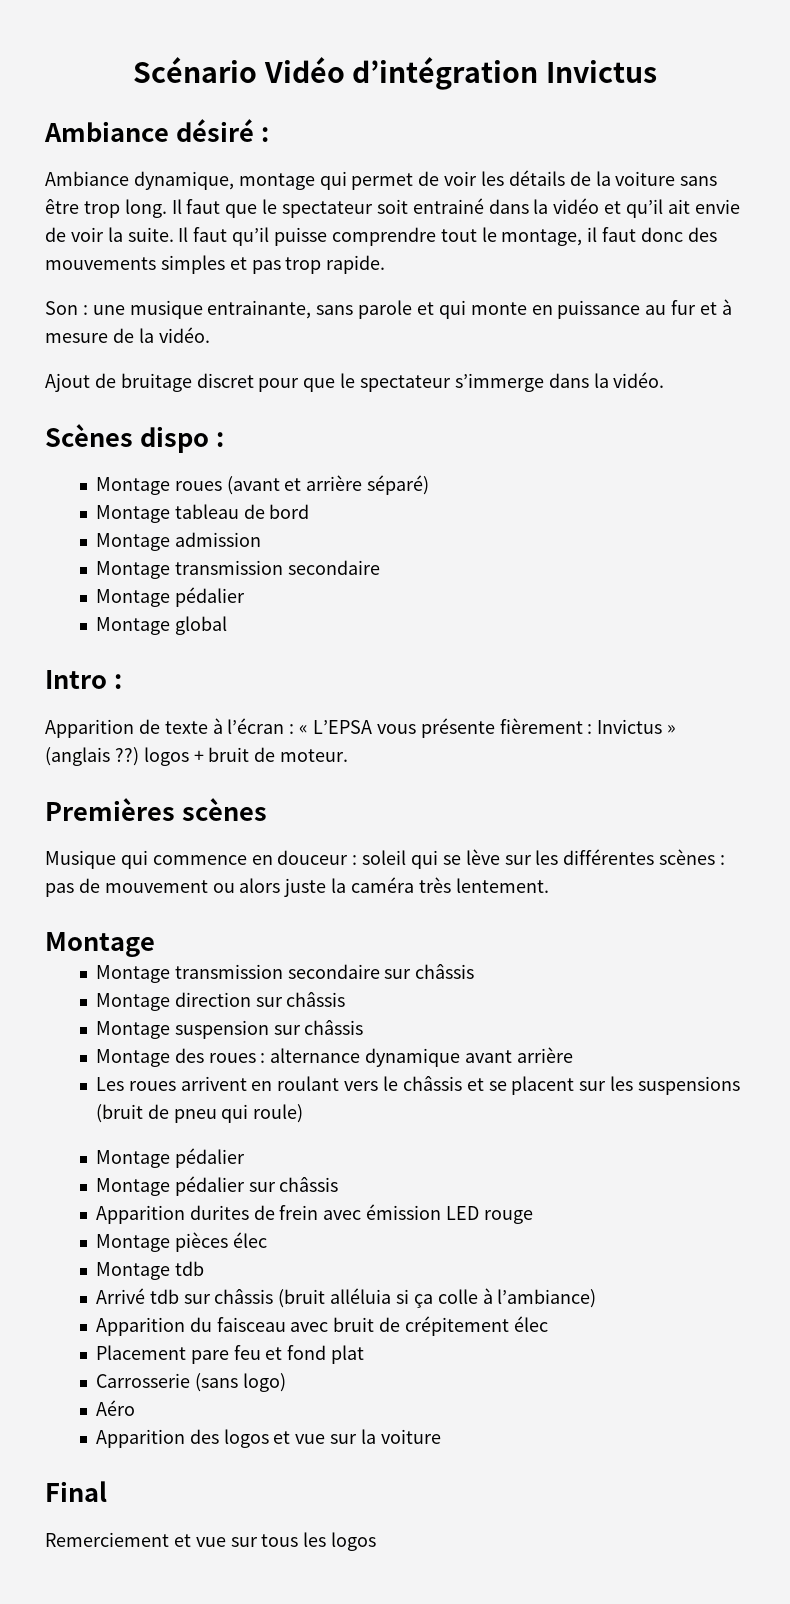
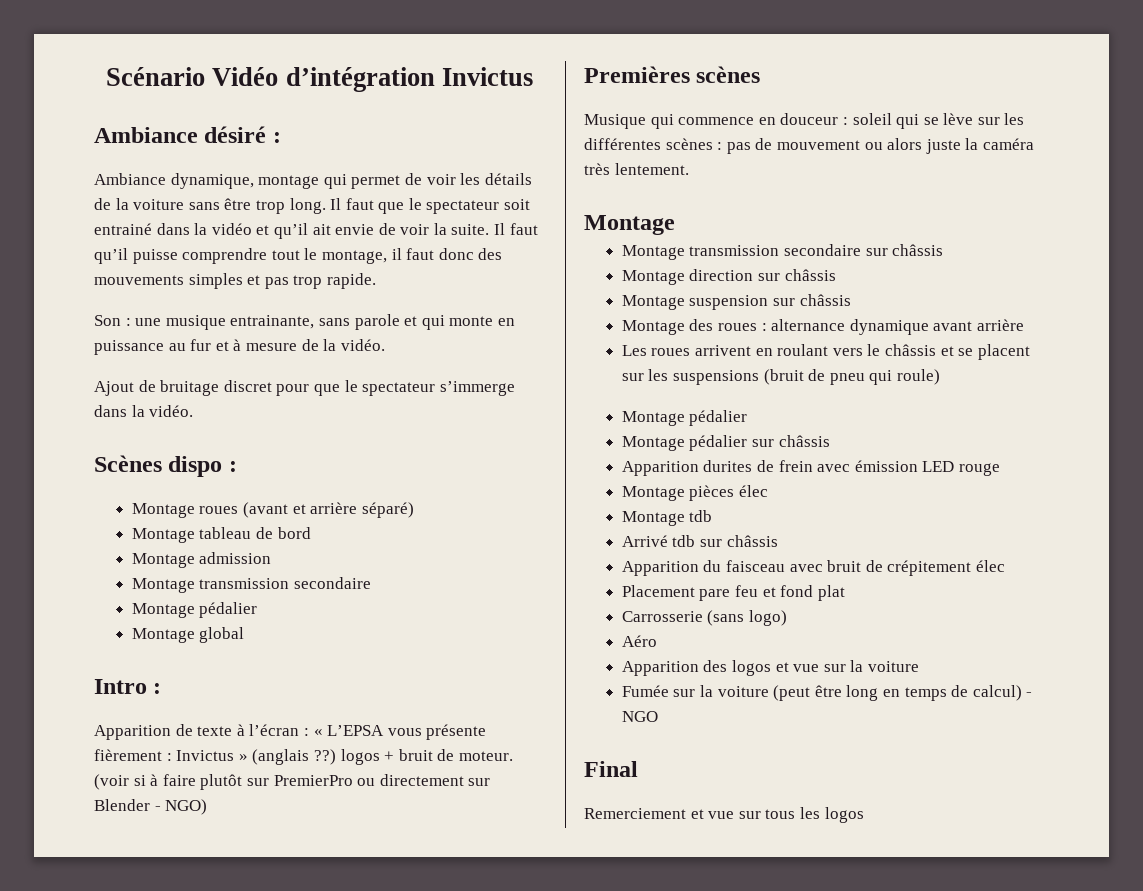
(349, 755) none -> [94,774,491,790] [94,799,208,815] (voir si à faire plutôt sur PremierPro ou directement sur Blender - NGO)
[278,1288,597,1308] (bruit alléluia si ça colle à l’ambiance) -> (778, 541) none
(441, 1436) none -> [621,685,1033,701] [621,711,658,722] // Fumée sur la voiture (peut être long en temps de calcul) - NGO

